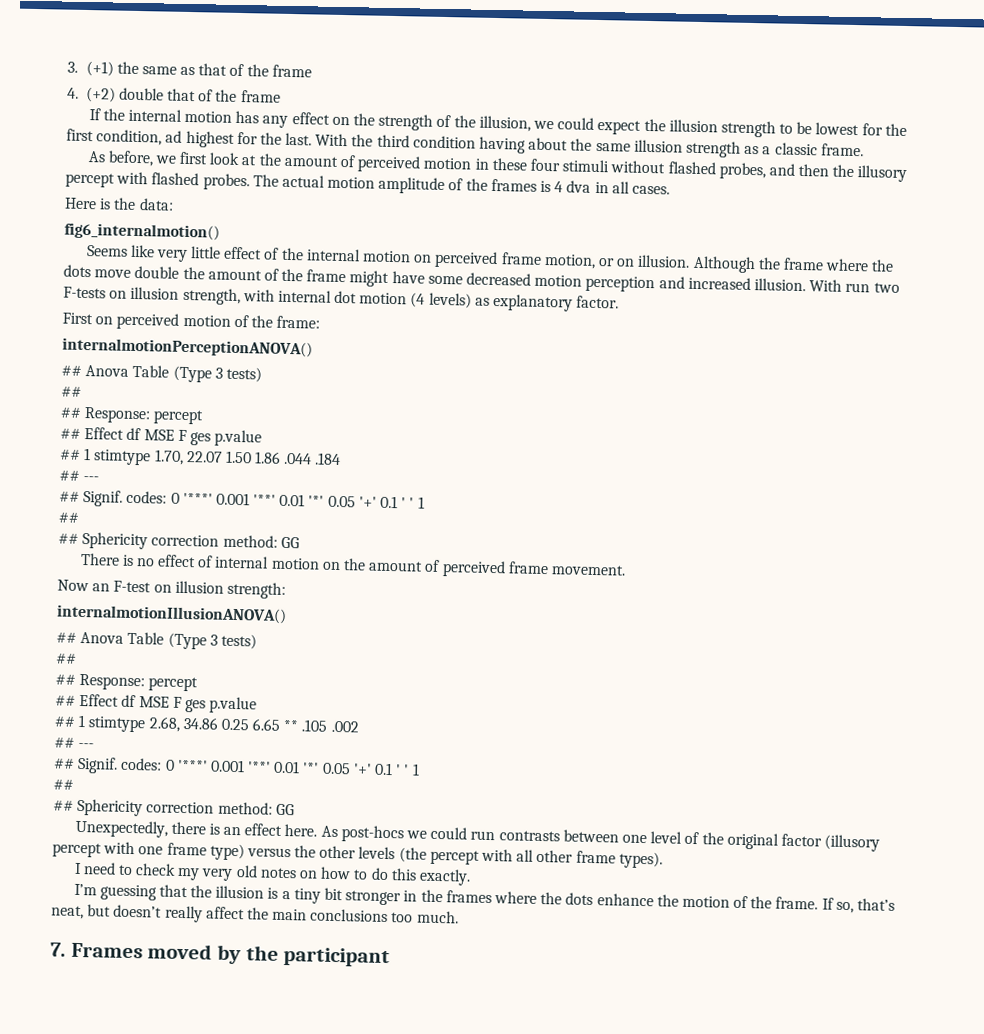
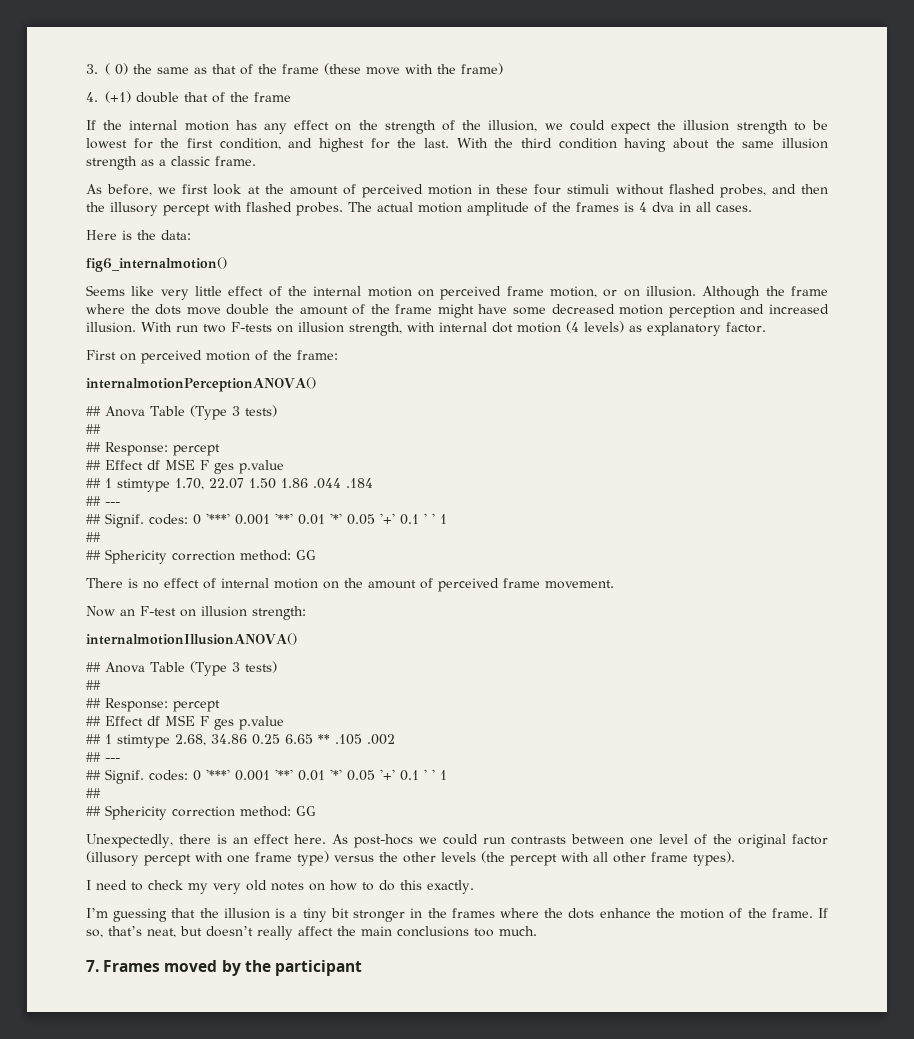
[85,60,114,77] (+1) -> [105,63,128,75] ( 0)
(312, 71) none -> [324,63,503,75] (these move with the frame)
[85,86,116,103] (+2) -> [105,91,131,103] (+1)
[165,130,183,143] ad -> [288,138,313,148] and

